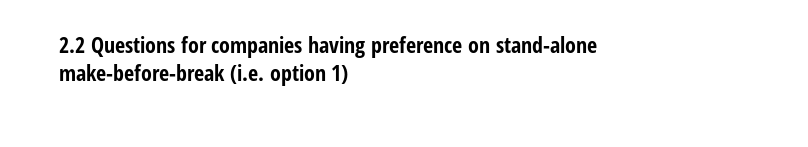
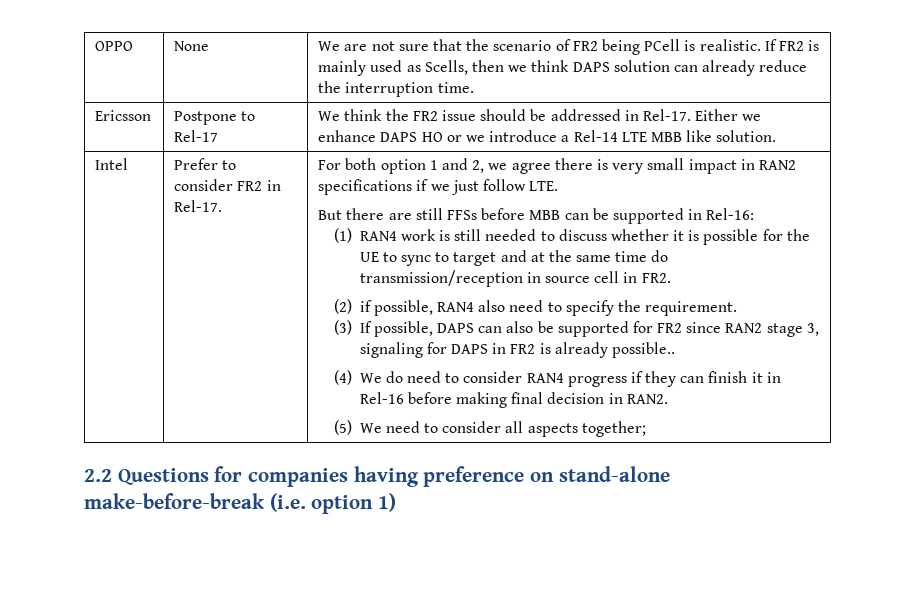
(59, 45) none -> [95,41,134,51] [174,41,210,51] [318,39,820,55] [318,60,808,76] [318,81,474,97] [95,110,152,121] [174,111,256,125] [174,130,219,142] [318,109,762,121] [318,130,777,142] [95,158,129,170] [174,158,237,170] [174,179,281,191] [174,200,223,212] [318,158,796,174] [318,179,559,195] [318,208,755,224] [333,228,810,245] [359,250,669,266] [359,270,671,287] [333,299,738,316] [333,320,819,337] [359,342,675,358] [333,370,781,387] [359,392,668,408] [333,420,646,437] OPPO | None | We are not sure that the scenario of FR2 being PCell is realistic. If FR2 is mainly used as Scells, then we think DAPS solution can already reduce the interruption time. // Ericsson | Postpone to Rel-17 | We think the FR2 issue should be addressed in Rel-17. Either we enhance DAPS HO or we introduce a Rel-14 LTE MBB like solution. // Intel | Prefer to consider FR2 in Rel-17. | For both option 1 and 2, we agree there is very small impact in RAN2 specifications if we just follow LTE. // But there are still FFSs before MBB can be supported in Rel-16: // (1) RAN4 work is still needed to discuss whether it is possible for the UE to sync to target and at the same time do transmission/reception in source cell in FR2. // (2) if possible, RAN4 also need to specify the requirement. // (3) If possible, DAPS can also be supported for FR2 since RAN2 stage 3, signaling for DAPS in FR2 is already possible.. // (4) We do need to consider RAN4 progress if they can finish it in Rel-16 before making final decision in RAN2. // (5) We need to consider all aspects together; //

